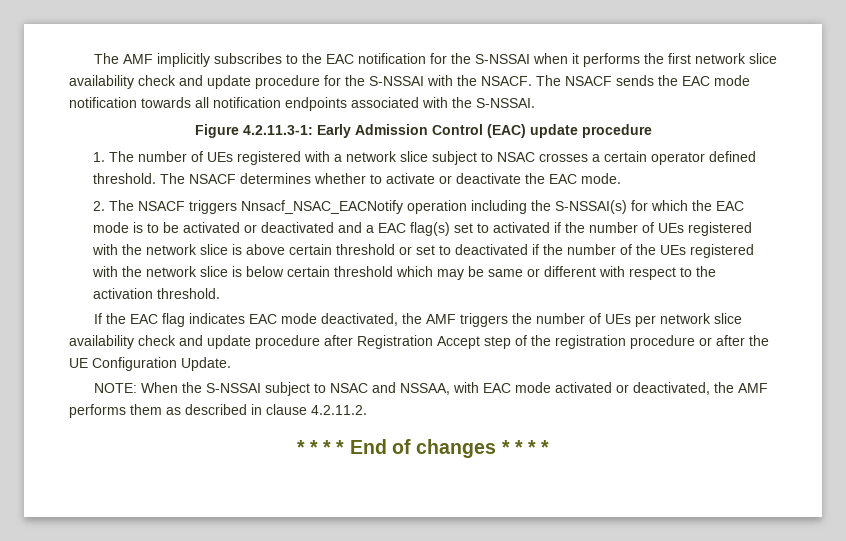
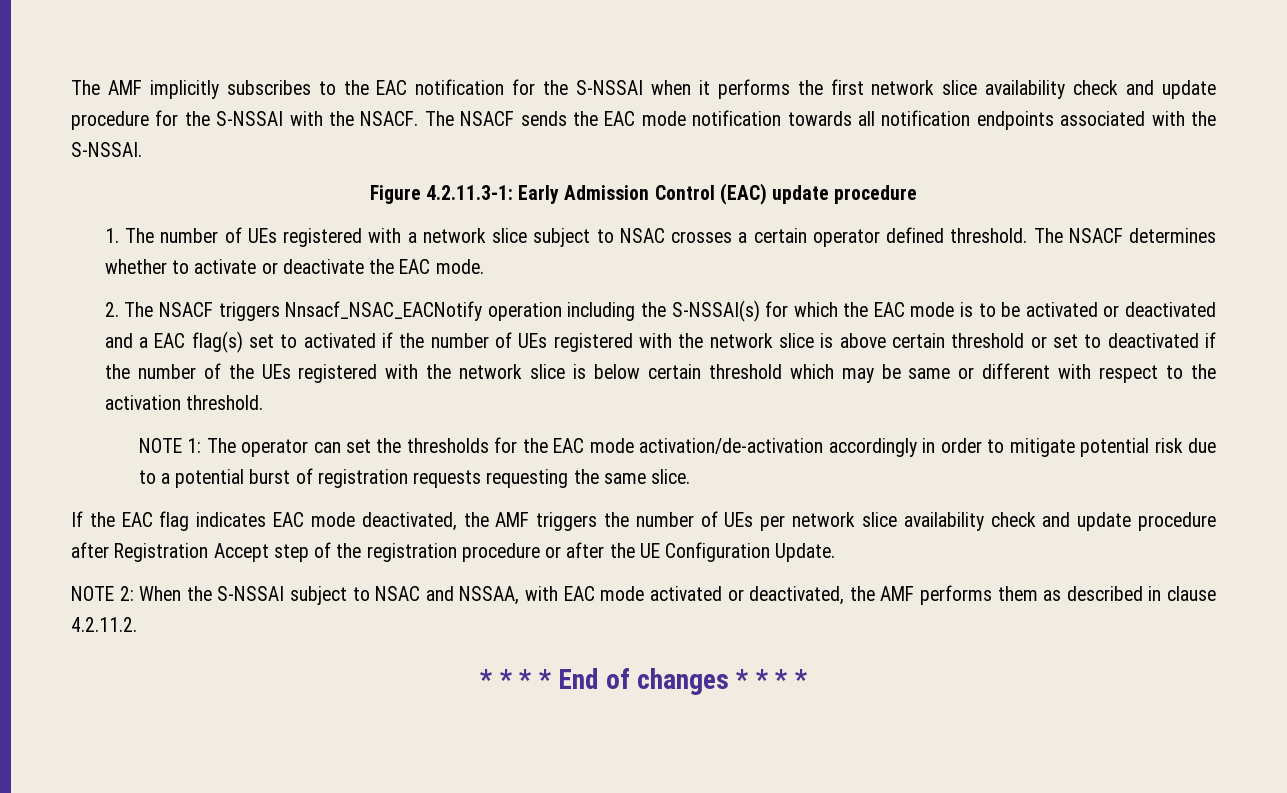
(221, 293) none -> [138,437,1217,457] [138,468,691,488] // NOTE 1: The operator can set the thresholds for the EAC mode activation/de-activation accordingly in order to mitigate potential risk due to a potential burst of registration requests requesting the same slice.
[93,383,137,393] NOTE: -> [71,586,134,601] NOTE 2:

